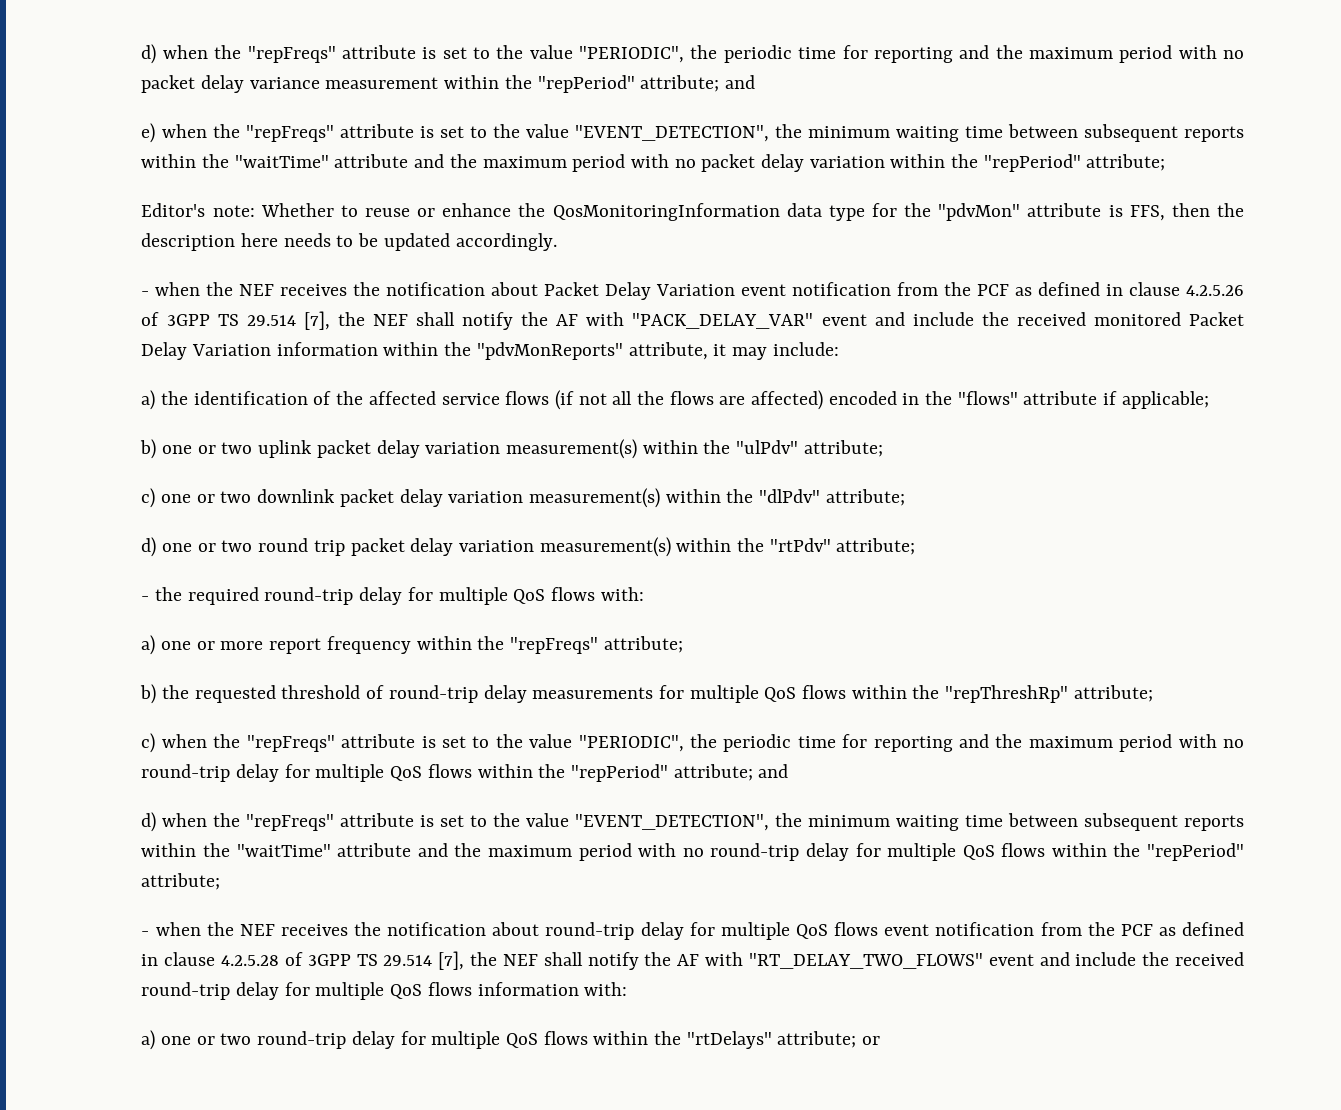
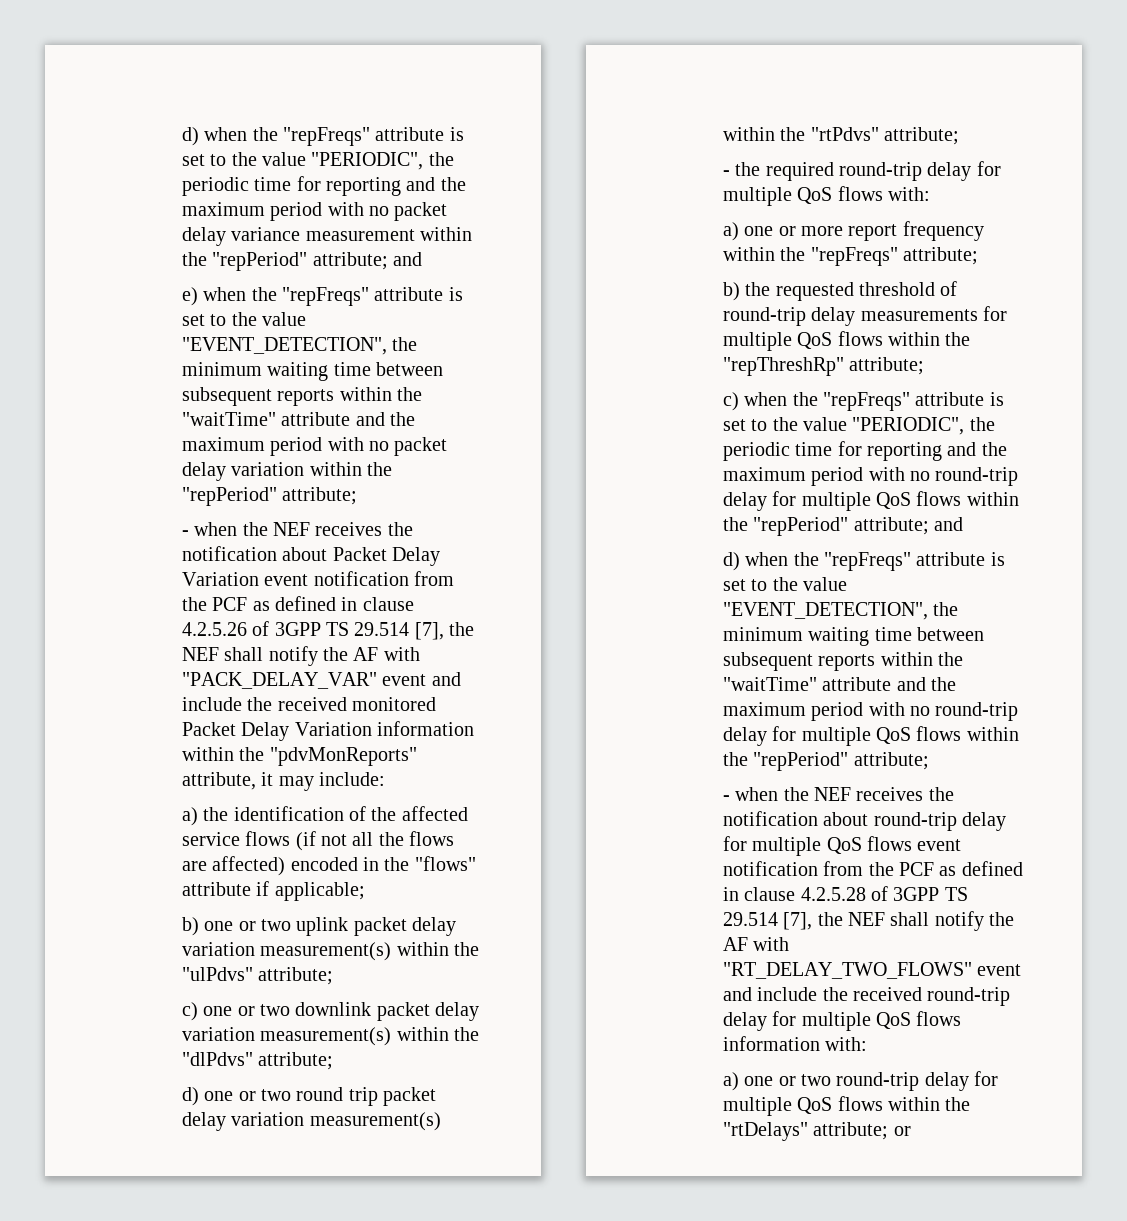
[141,203,1244,221] [141,233,557,251] // Editor's note: Whether to reuse or enhance the QosMonitoringInformation data type for the "pdvMon" attribute is FFS, then the description here needs to be updated accordingly. -> (358, 496) none
[735,440,798,454] "ulPdv" -> [181,967,253,981] "ulPdvs"
[758,489,820,503] "dlPdv" -> [181,1052,253,1066] "dlPdvs"
[769,538,831,552] "rtPdv" -> [810,127,879,141] "rtPdvs"

